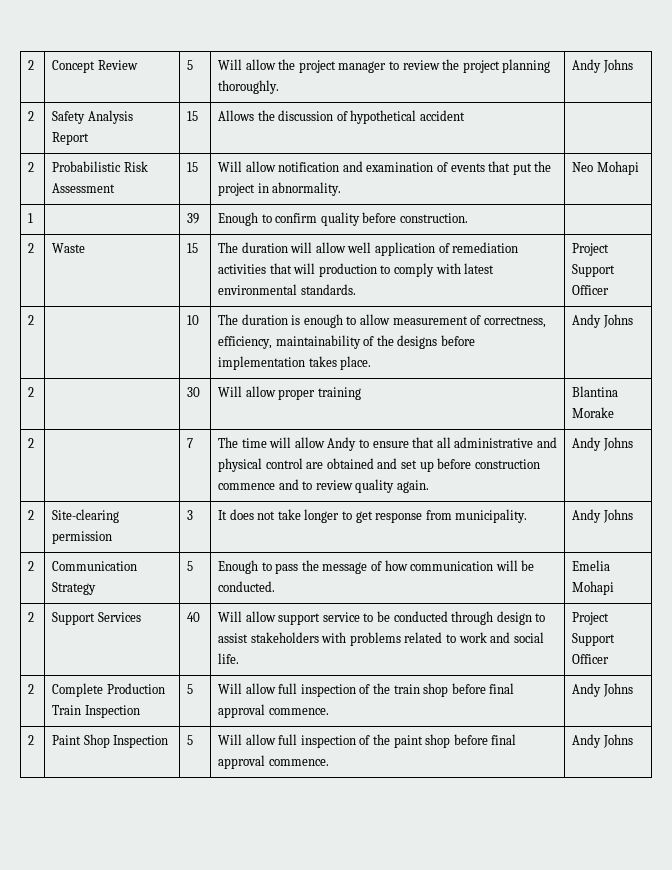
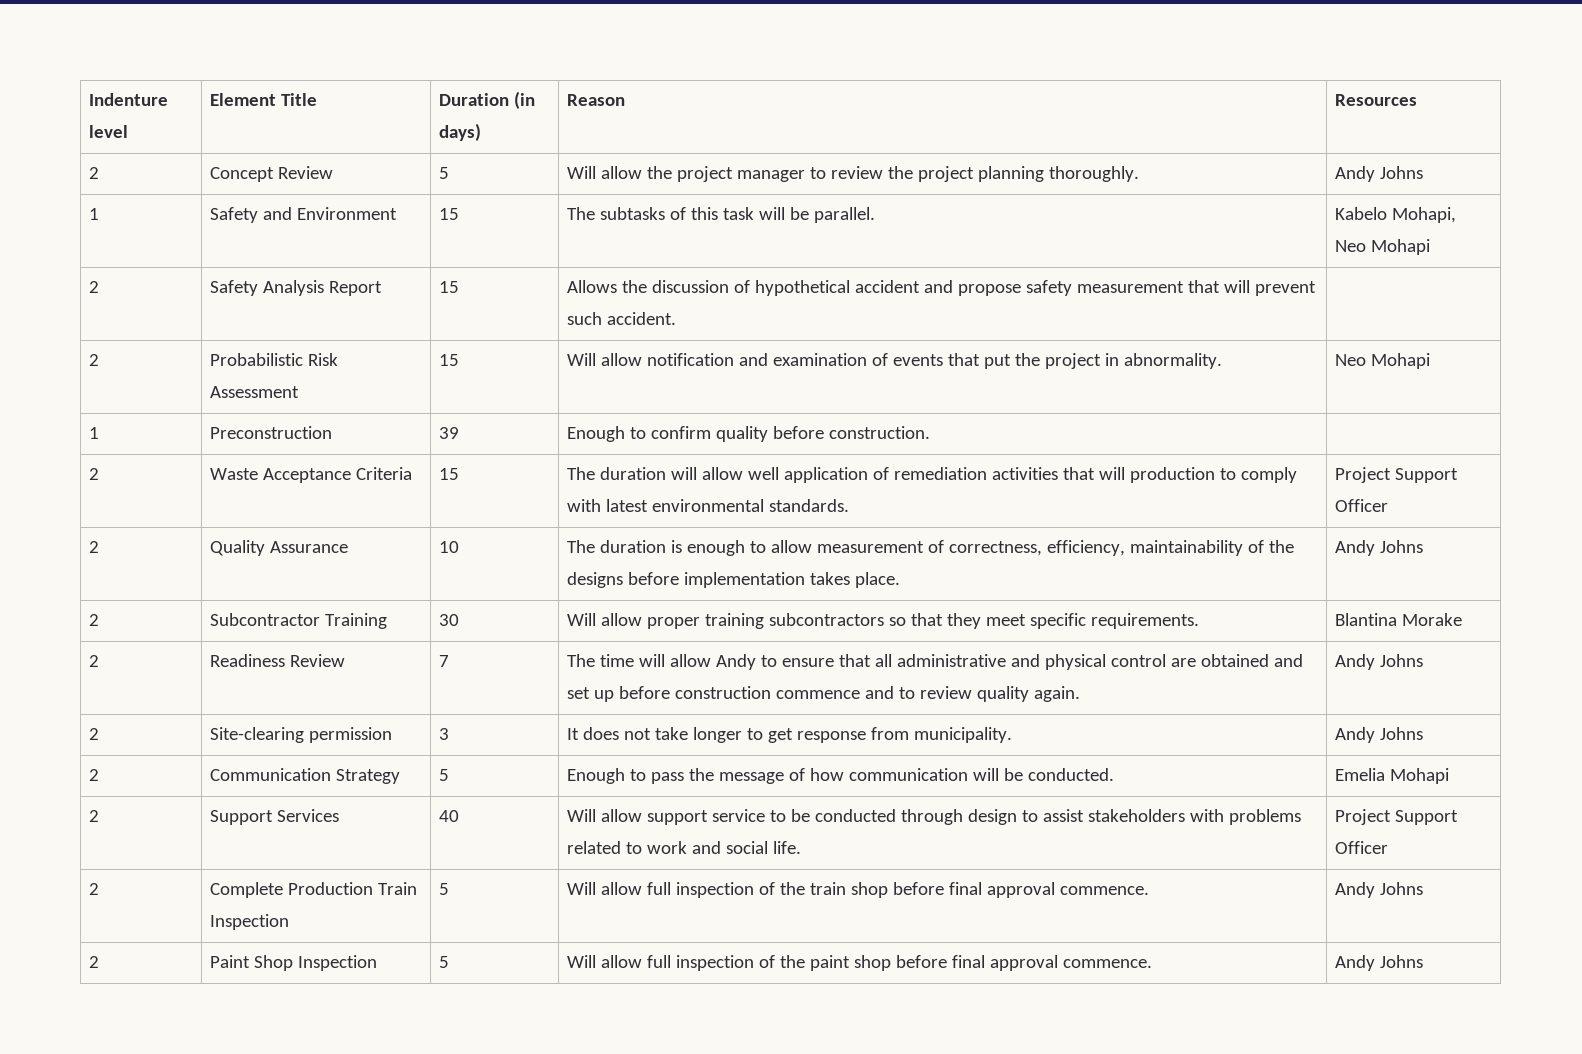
(28, 65) none -> [89,93,169,106] [89,125,129,138] [210,93,318,106] [439,91,536,109] [439,123,482,141] [567,94,626,106] [1335,94,1418,106] Indenture level | Element Title | Duration (in days) | Reason | Resources //
(633, 66) none -> [89,208,100,220] [210,207,398,223] [439,208,460,220] [567,207,876,223] [1335,207,1457,223] [1335,239,1431,255] // 1 | Safety and Environment | 15 | The subtasks of this task will be parallel. | Kabelo Mohapi, Neo Mohapi
(465, 115) none -> [924,280,1317,296] [567,312,677,325] and propose safety measurement that will prevent such accident.
(34, 218) none -> [210,426,333,439] Preconstruction
(86, 248) none -> [263,467,413,483] Acceptance Criteria
(35, 320) none -> [210,540,349,556] Quality Assurance
(35, 392) none -> [210,613,388,629] Subcontractor Training
(361, 393) none -> [769,613,1200,629] subcontractors so that they meet specific requirements.
(35, 443) none -> [210,654,346,667] Readiness Review

